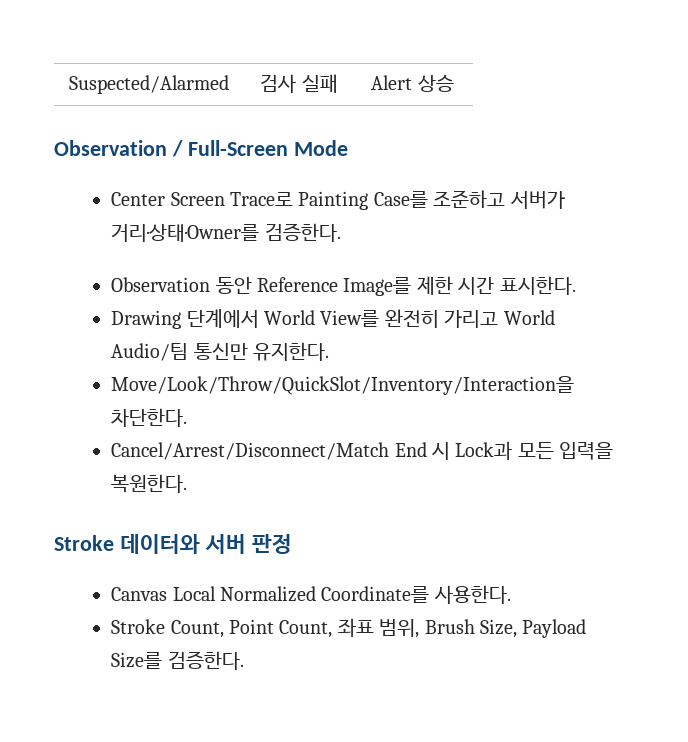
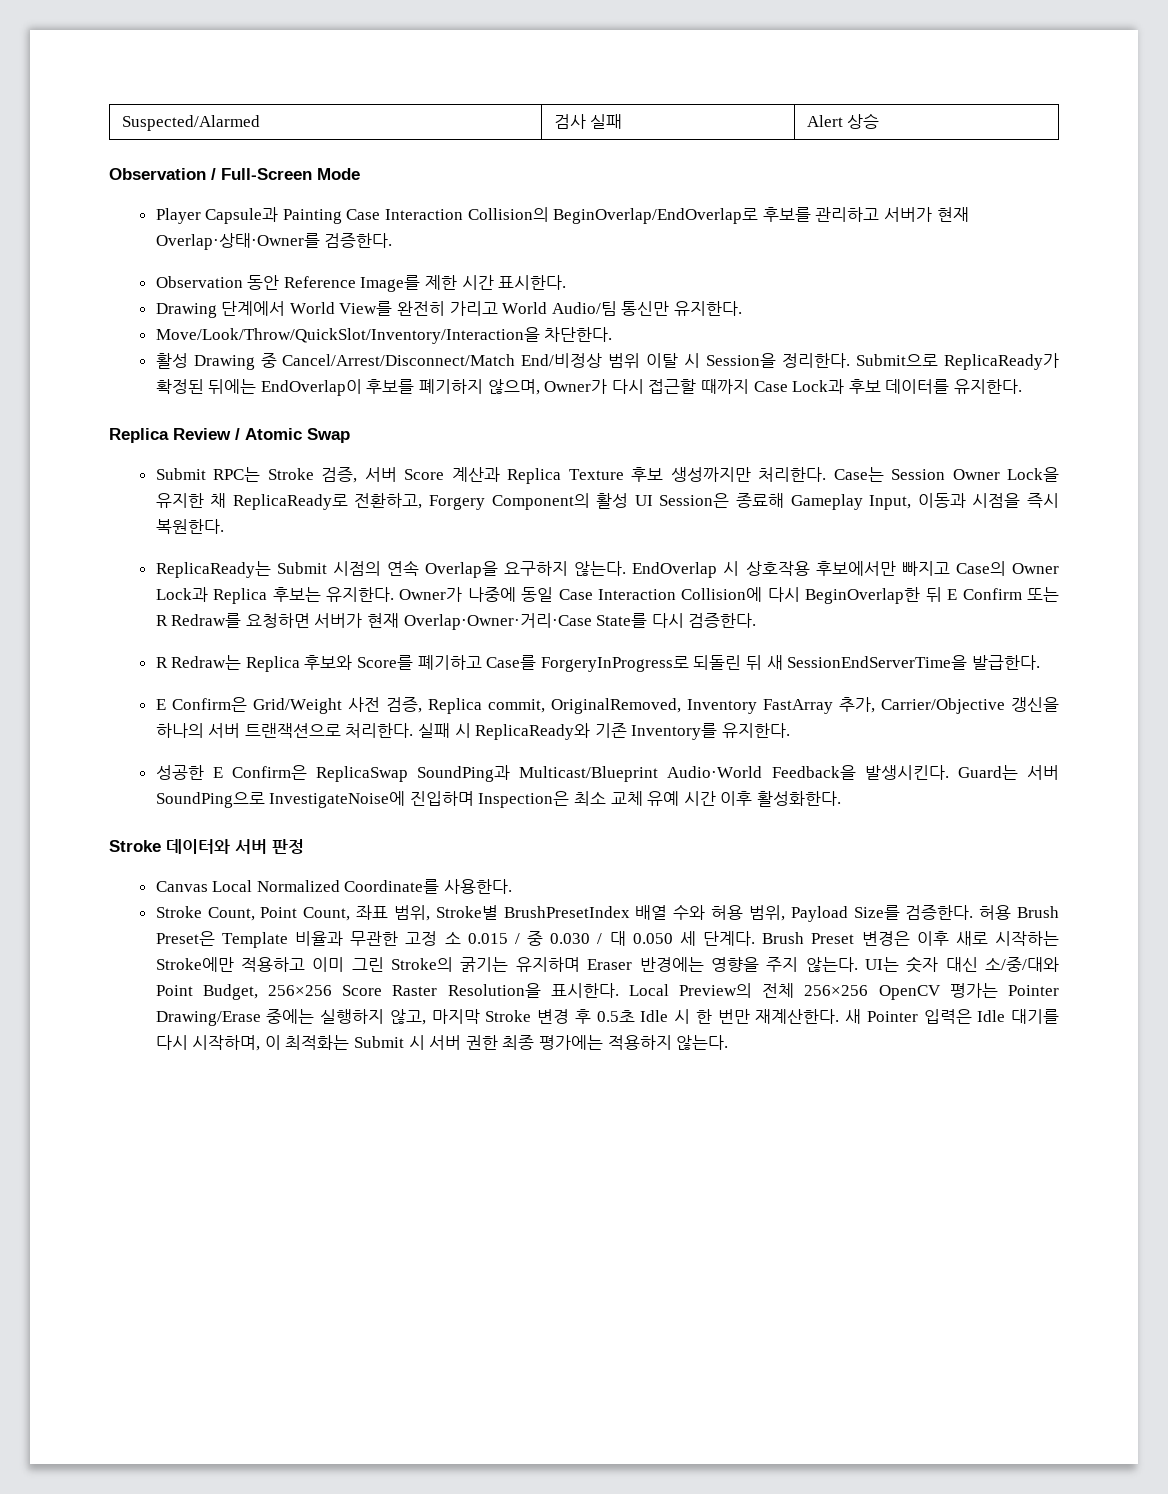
[111,190,565,210] [111,224,260,242] Center Screen Trace로 Painting Case를 조준하고 서버가 거리·상태·Owner를 -> [155,207,969,224] [155,233,320,250] Player Capsule과 Painting Case Interaction Collision의 BeginOverlap/EndOverlap로 후보를 관리하고 서버가 현재 Overlap·상태·Owner를
[111,441,614,460] [111,474,188,493] Cancel/Arrest/Disconnect/Match End 시 Lock과 모든 입력을 복원한다. -> [155,353,1059,370] [155,379,1022,396] [109,428,350,443] [155,467,1059,484] [155,493,1059,510] [155,519,224,534] [155,560,1059,578] [155,587,1059,604] [155,613,757,630] [155,655,1040,672] [155,697,1059,714] [155,723,790,740] [155,765,1059,782] [155,791,841,808] 활성 Drawing 중 Cancel/Arrest/Disconnect/Match End/비정상 범위 이탈 시 Session을 정리한다. Submit으로 ReplicaReady가 확정된 뒤에는 EndOverlap이 후보를 폐기하지 않으며, Owner가 다시 접근할 때까지 Case Lock과 후보 데이터를 유지한다. // Replica Review / Atomic Swap // Submit RPC는 Stroke 검증, 서버 Score 계산과 Replica Texture 후보 생성까지만 처리한다. Case는 Session Owner Lock을 유지한 채 ReplicaReady로 전환하고, Forgery Component의 활성 UI Session은 종료해 Gameplay Input, 이동과 시점을 즉시 복원한다. // ReplicaReady는 Submit 시점의 연속 Overlap을 요구하지 않는다. EndOverlap 시 상호작용 후보에서만 빠지고 Case의 Owner Lock과 Replica 후보는 유지한다. Owner가 나중에 동일 Case Interaction Collision에 다시 BeginOverlap한 뒤 E Confirm 또는 R Redraw를 요청하면 서버가 현재 Overlap·Owner·거리·Case State를 다시 검증한다. // R Redraw는 Replica 후보와 Score를 폐기하고 Case를 ForgeryInProgress로 되돌린 뒤 새 SessionEndServerTime을 발급한다. // E Confirm은 Grid/Weight 사전 검증, Replica commit, OriginalRemoved, Inventory FastArray 추가, Carrier/Objective 갱신을 하나의 서버 트랜잭션으로 처리한다. 실패 시 ReplicaReady와 기존 Inventory를 유지한다. // 성공한 E Confirm은 ReplicaSwap SoundPing과 Multicast/Blueprint Audio·World Feedback을 발생시킨다. Guard는 서버 SoundPing으로 InvestigateNoise에 진입하며 Inspection은 최소 교체 유예 시간 이후 활성화한다.
[424,619,587,638] [111,651,244,670] Brush Size, Payload Size를 검증한다. -> [435,905,1059,922] [155,931,1059,948] [155,956,1060,973] [155,983,1059,1000] [155,1009,1059,1026] [155,1035,729,1051] Stroke별 BrushPresetIndex 배열 수와 허용 범위, Payload Size를 검증한다. 허용 Brush Preset은 Template 비율과 무관한 고정 소 0.015 / 중 0.030 / 대 0.050 세 단계다. Brush Preset 변경은 이후 새로 시작하는 Stroke에만 적용하고 이미 그린 Stroke의 굵기는 유지하며 Eraser 반경에는 영향을 주지 않는다. UI는 숫자 대신 소/중/대와 Point Budget, 256×256 Score Raster Resolution을 표시한다. Local Preview의 전체 256×256 OpenCV 평가는 Pointer Drawing/Erase 중에는 실행하지 않고, 마지막 Stroke 변경 후 0.5초 Idle 시 한 번만 재계산한다. 새 Pointer 입력은 Idle 대기를 다시 시작하며, 이 최적화는 Submit 시 서버 권한 최종 평가에는 적용하지 않는다.

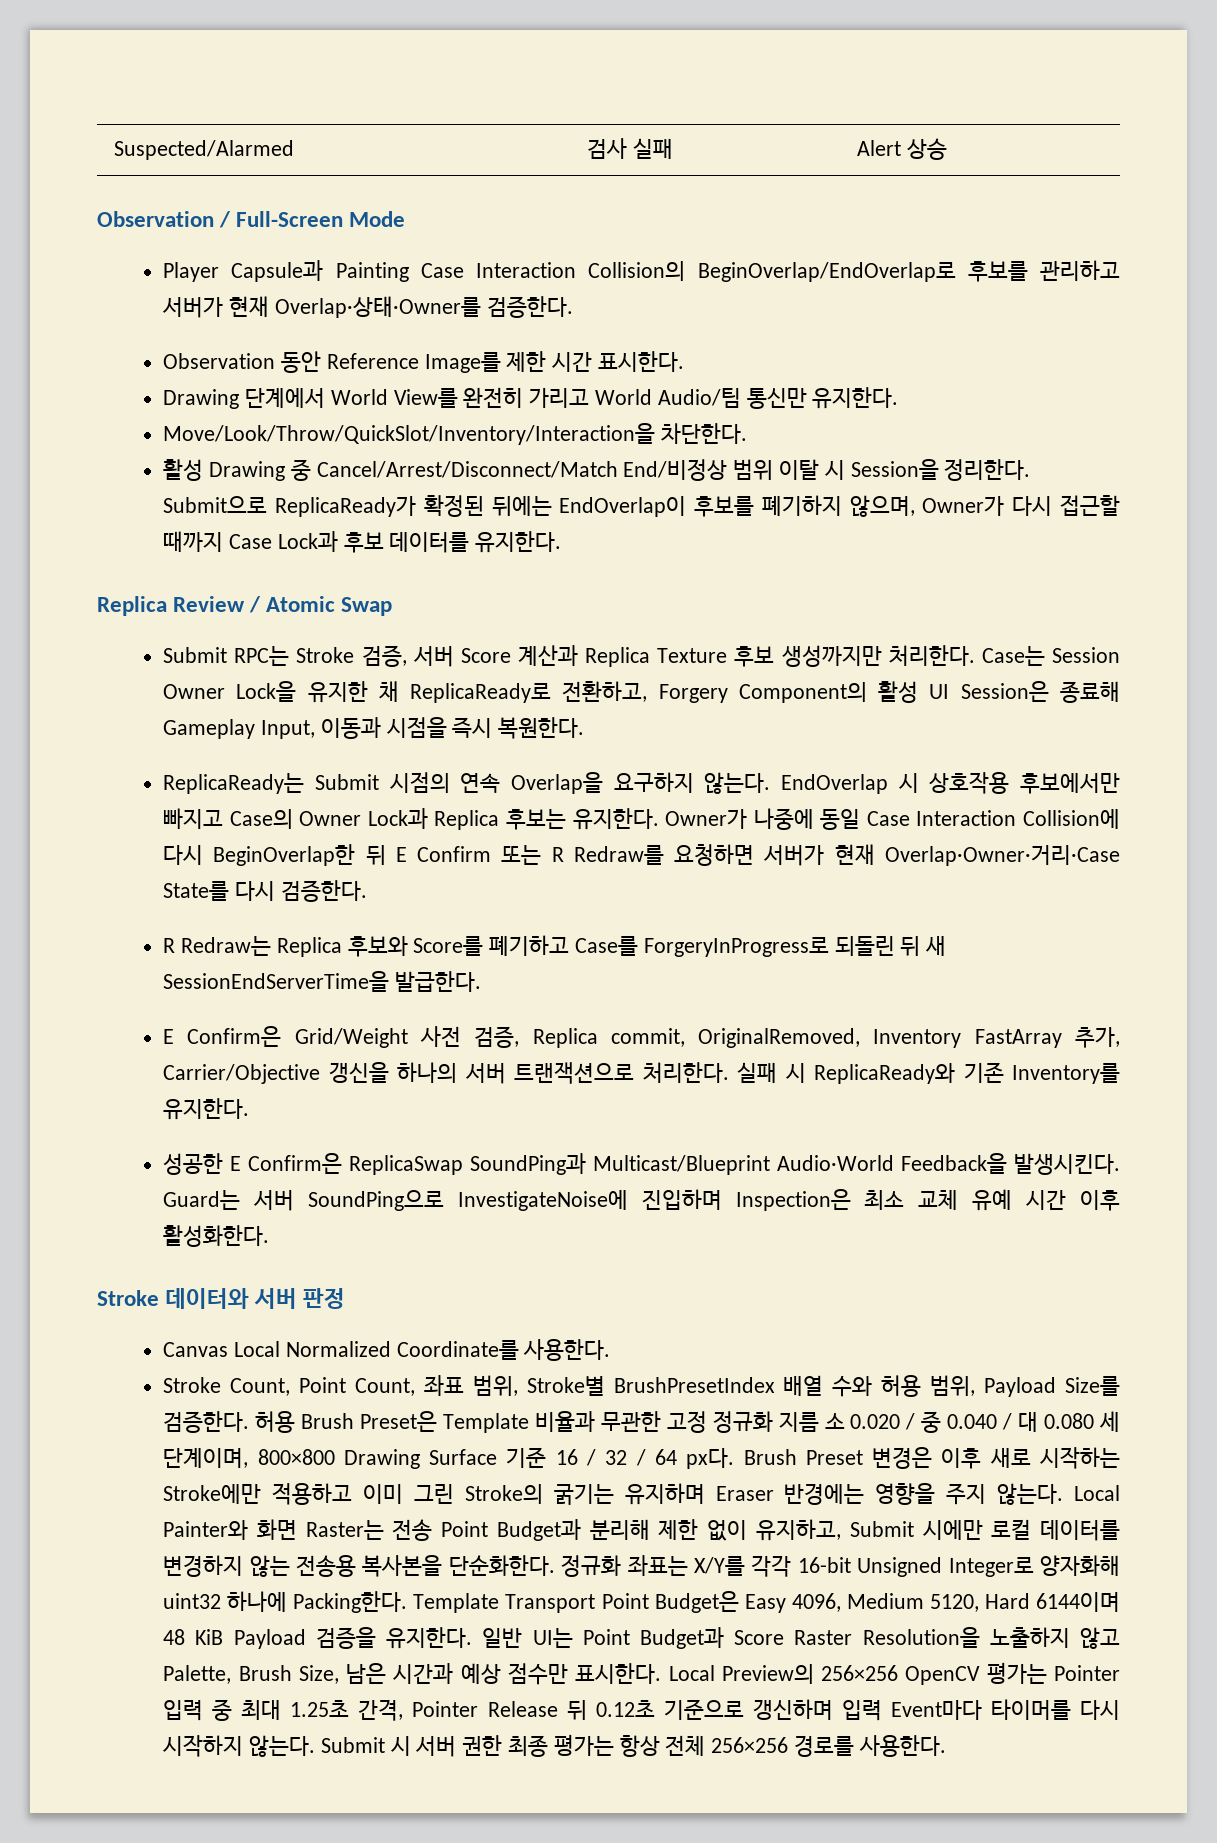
[444,932,508,944] 소 0.015 -> [712,1411,901,1433] 정규화 지름 소 0.020
[550,933,591,944] 0.030 -> [947,1414,998,1429] 0.040
[632,931,756,946] 0.050 세 단계다. -> [1044,1411,1120,1432] [163,1447,735,1469] 0.080 세 단계이며, 800×800 Drawing Surface 기준 16 / 32 / 64 px다.
[864,956,1060,973] [155,983,541,1000] UI는 숫자 대신 소/중/대와 Point Budget, 256×256 Score Raster Resolution을 -> [1074,1485,1120,1501] [163,1519,1121,1541] [163,1555,1120,1577] [163,1591,1120,1613] [163,1627,1121,1649] [163,1663,568,1685] Local Painter와 화면 Raster는 전송 Point Budget과 분리해 제한 없이 유지하고, Submit 시에만 로컬 데이터를 변경하지 않는 전송용 복사본을 단순화한다. 정규화 좌표는 X/Y를 각각 16-bit Unsigned Integer로 양자화해 uint32 하나에 Packing한다. Template Transport Point Budget은 Easy 4096, Medium 5120, Hard 6144이며 48 KiB Payload 검증을 유지한다. 일반 UI는 Point Budget과 Score Raster Resolution을 노출하지 않고 Palette, Brush Size, 남은 시간과 예상 점수만
[762,983,795,998] 전체 -> (814, 1674) none
[155,1009,1059,1026] [155,1035,350,1051] Drawing/Erase 중에는 실행하지 않고, 마지막 Stroke 변경 후 0.5초 Idle 시 한 번만 재계산한다. 새 Pointer 입력은 Idle 대기를 다시 시작하며, 이 최적화는 -> [163,1699,1120,1721] [163,1735,316,1757] 입력 중 최대 1.25초 간격, Pointer Release 뒤 0.12초 기준으로 갱신하며 입력 Event마다 타이머를 다시 시작하지 않는다.
[538,1035,729,1050] 평가에는 적용하지 않는다. -> [553,1734,946,1757] 평가는 항상 전체 256×256 경로를 사용한다.

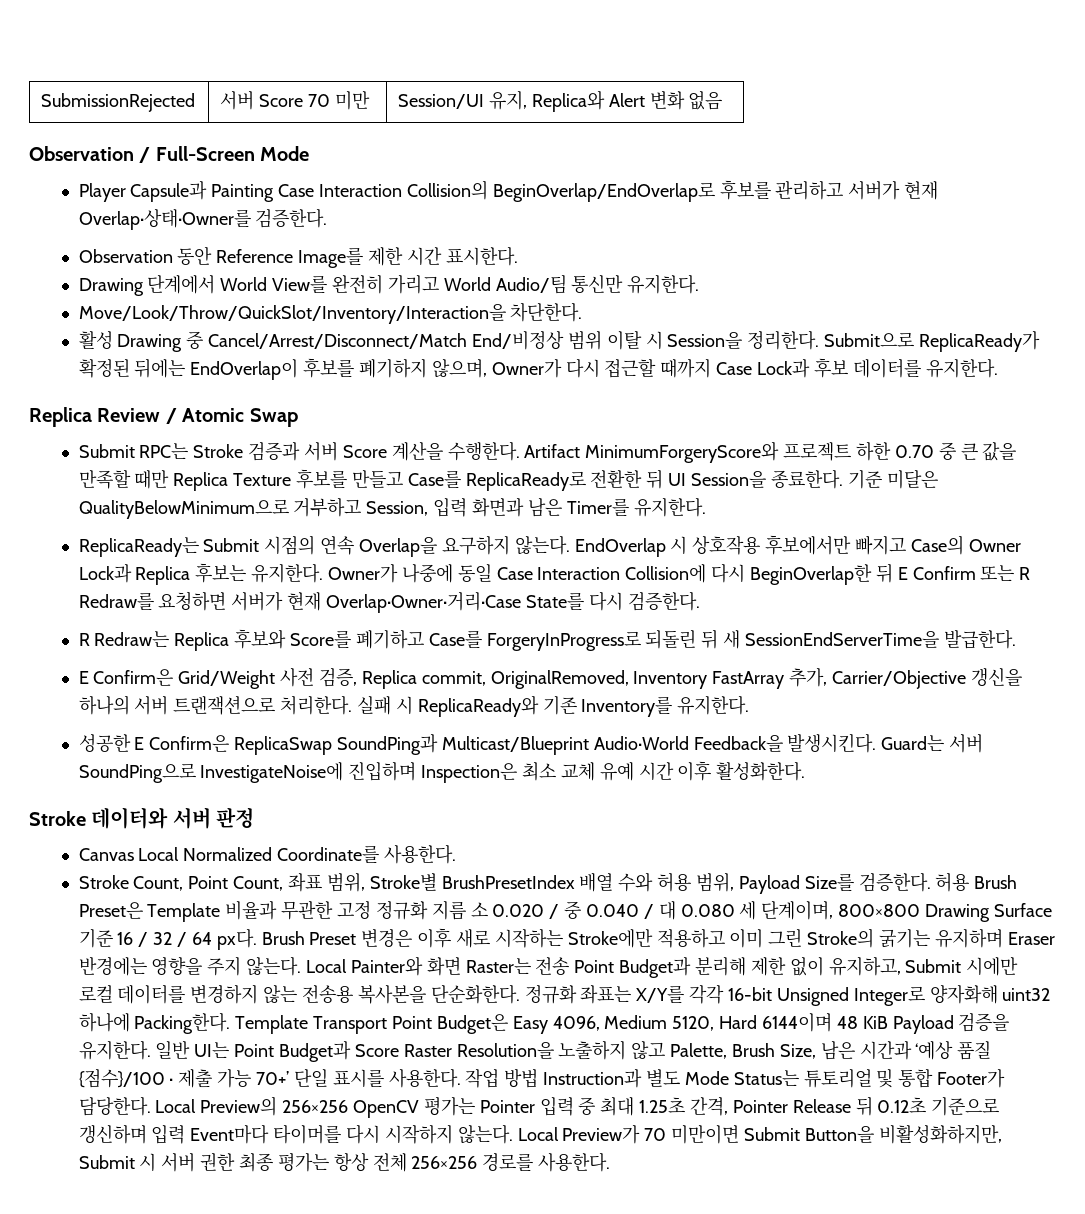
[113,140,294,160] [586,138,673,159] [856,138,947,160] Suspected/Alarmed | 검사 실패 | Alert 상승 -> [41,93,196,112] [220,91,370,110] [398,90,723,112] SubmissionRejected | 서버 Score 70 미만 | Session/UI 유지, Replica와 Alert 변화 없음
[361,645,1121,667] [163,681,1120,703] [163,717,585,739] 검증, 서버 Score 계산과 Replica Texture 후보 생성까지만 처리한다. Case는 Session Owner Lock을 유지한 채 ReplicaReady로 전환하고, Forgery Component의 활성 UI Session은 종료해 Gameplay Input, 이동과 시점을 즉시 복원한다. -> [248,441,1017,463] [78,469,938,491] [78,497,706,519] 검증과 서버 Score 계산을 수행한다. Artifact MinimumForgeryScore와 프로젝트 하한 0.70 중 큰 값을 만족할 때만 Replica Texture 후보를 만들고 Case를 ReplicaReady로 전환한 뒤 UI Session을 종료한다. 기준 미달은 QualityBelowMinimum으로 거부하고 Session, 입력 화면과 남은 Timer를 유지한다.
[460,1663,662,1685] 예상 점수만 표시한다. -> [915,1041,992,1060] [78,1068,1006,1088] [78,1096,151,1116] ‘예상 품질 {점수}/100 · 제출 가능 70+’ 단일 표시를 사용한다. 작업 방법 Instruction과 별도 Mode Status는 튜토리얼 및 통합 Footer가 담당한다.
(316, 1746) none -> [517,1124,1002,1144] Local Preview가 70 미만이면 Submit Button을 비활성화하지만,

